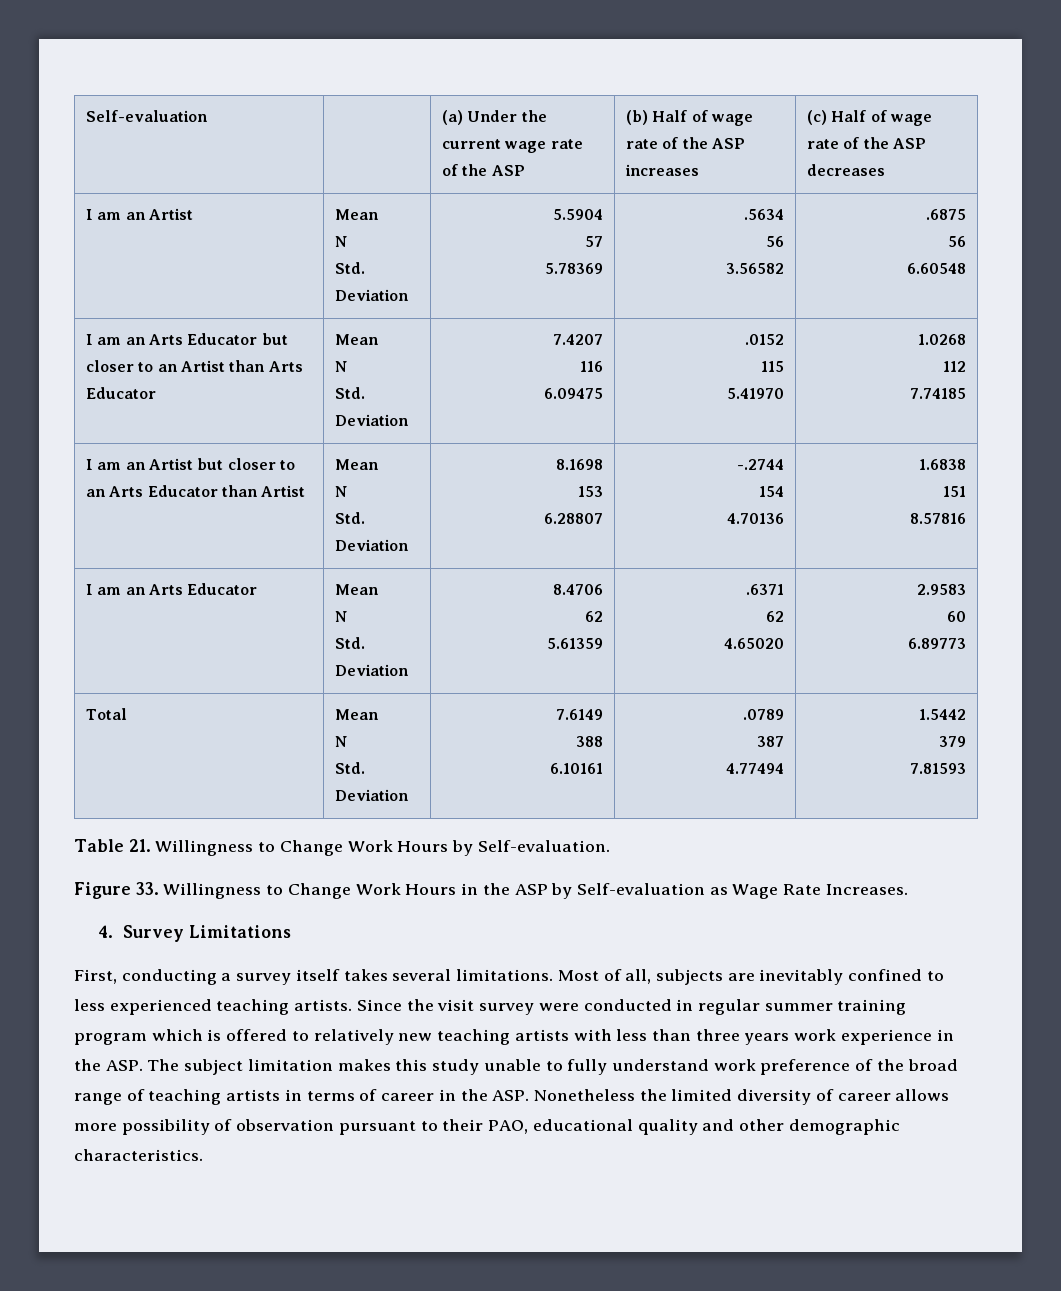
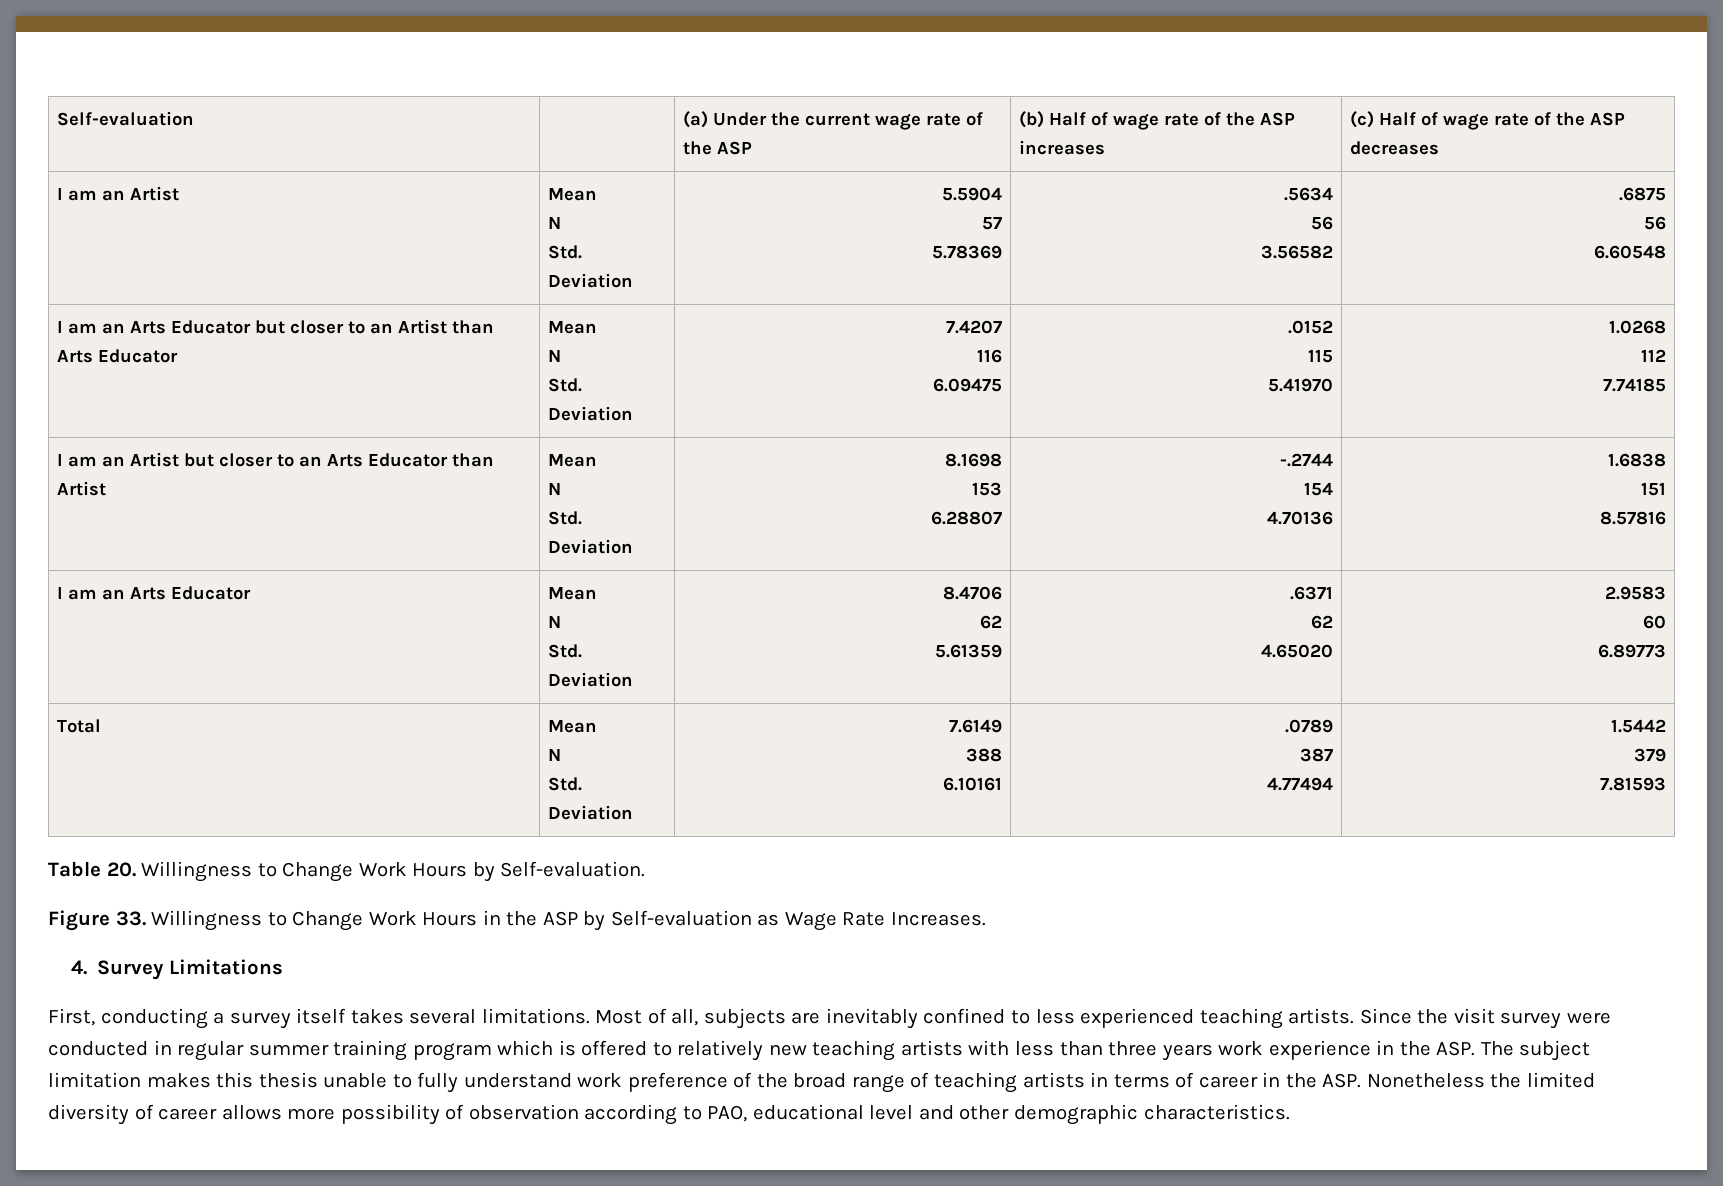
[128,839,151,852] 21. -> [106,862,136,877] 20.
[432,1059,480,1075] study -> [258,1072,318,1088] thesis
[338,1119,484,1135] pursuant to their -> [584,1104,702,1125] according to
[637,1119,698,1135] quality -> [869,1105,914,1120] level

